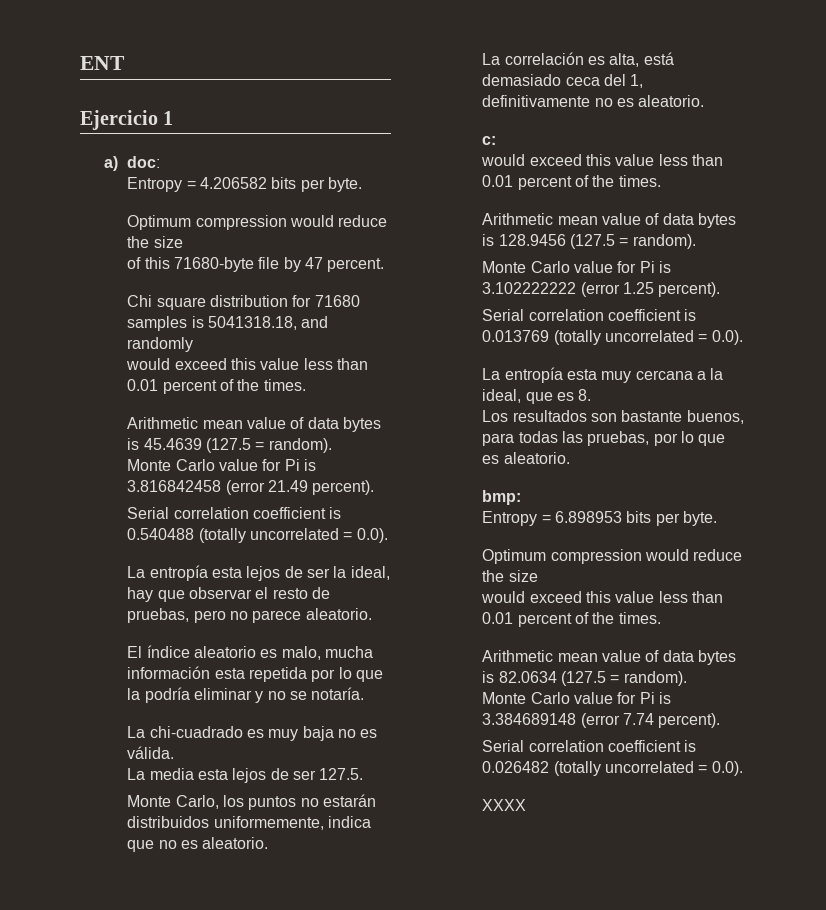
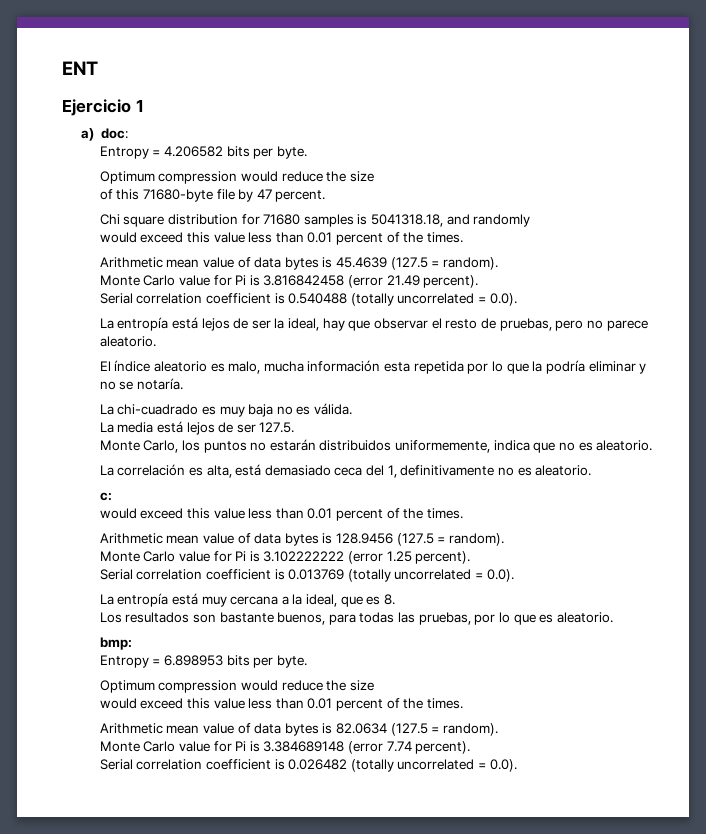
[212,567,243,578] esta -> [171,317,198,329] está
[198,769,229,780] esta -> [156,421,183,433] está
[567,369,598,380] esta -> [171,593,198,605] está
[482,799,527,811] // XXXX -> (517, 765) none

